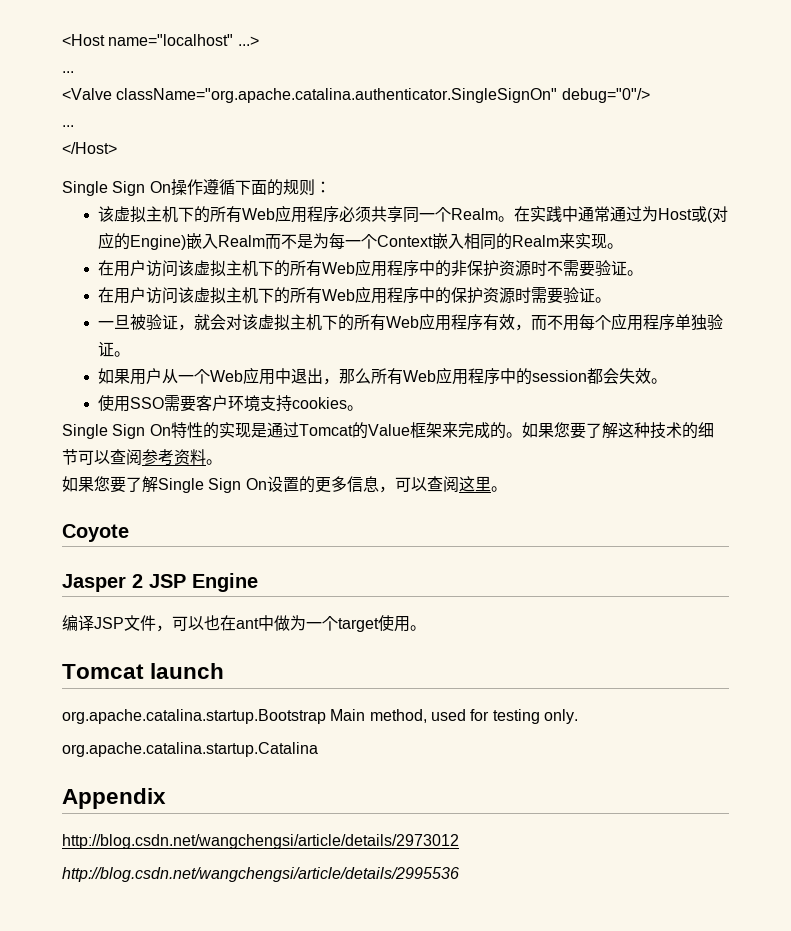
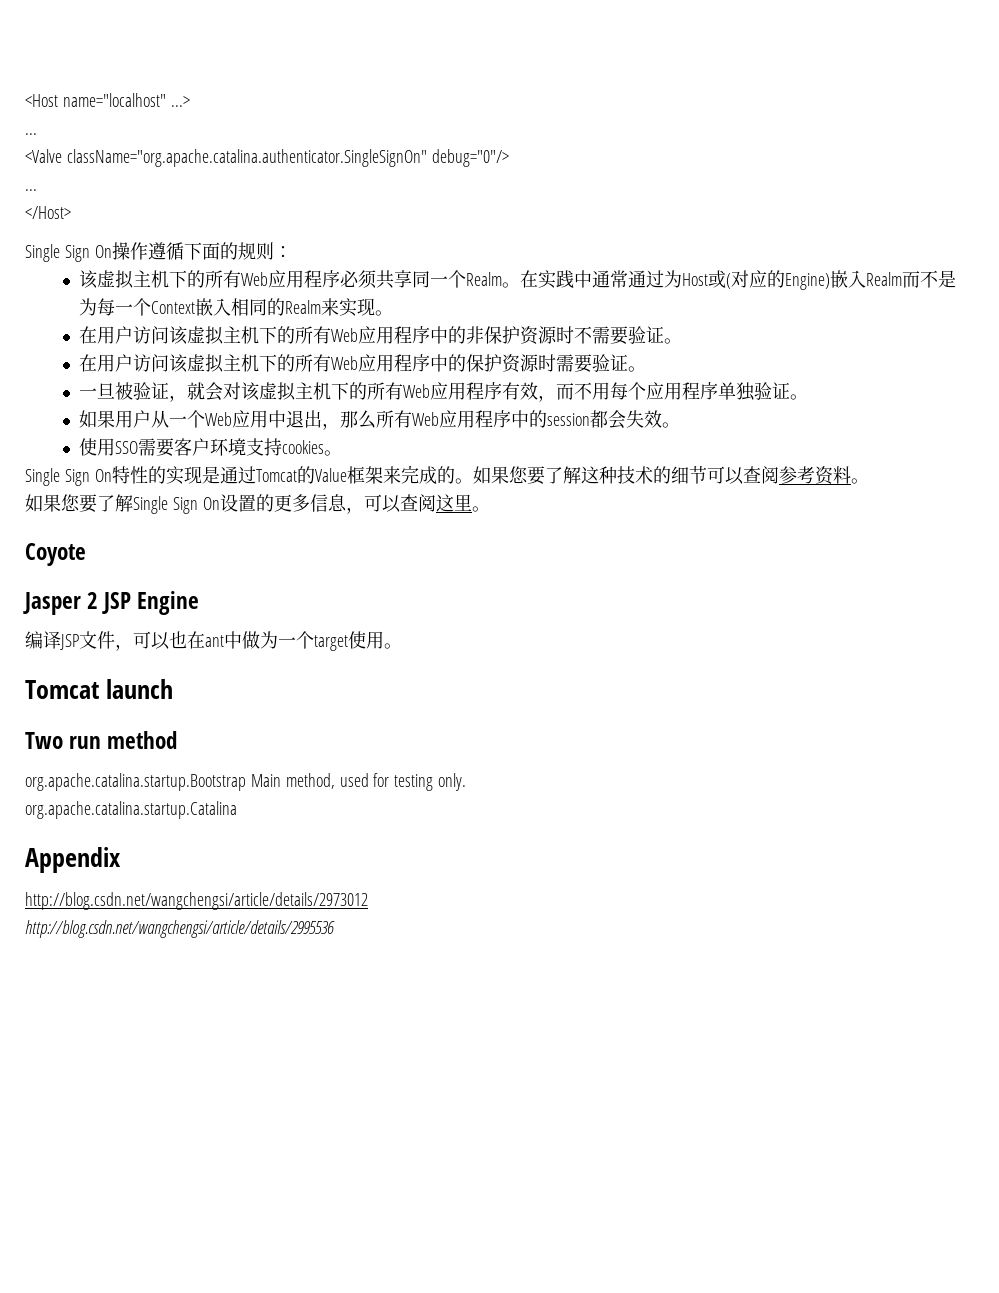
(225, 671) none -> [25,731,178,749] // Two run method

